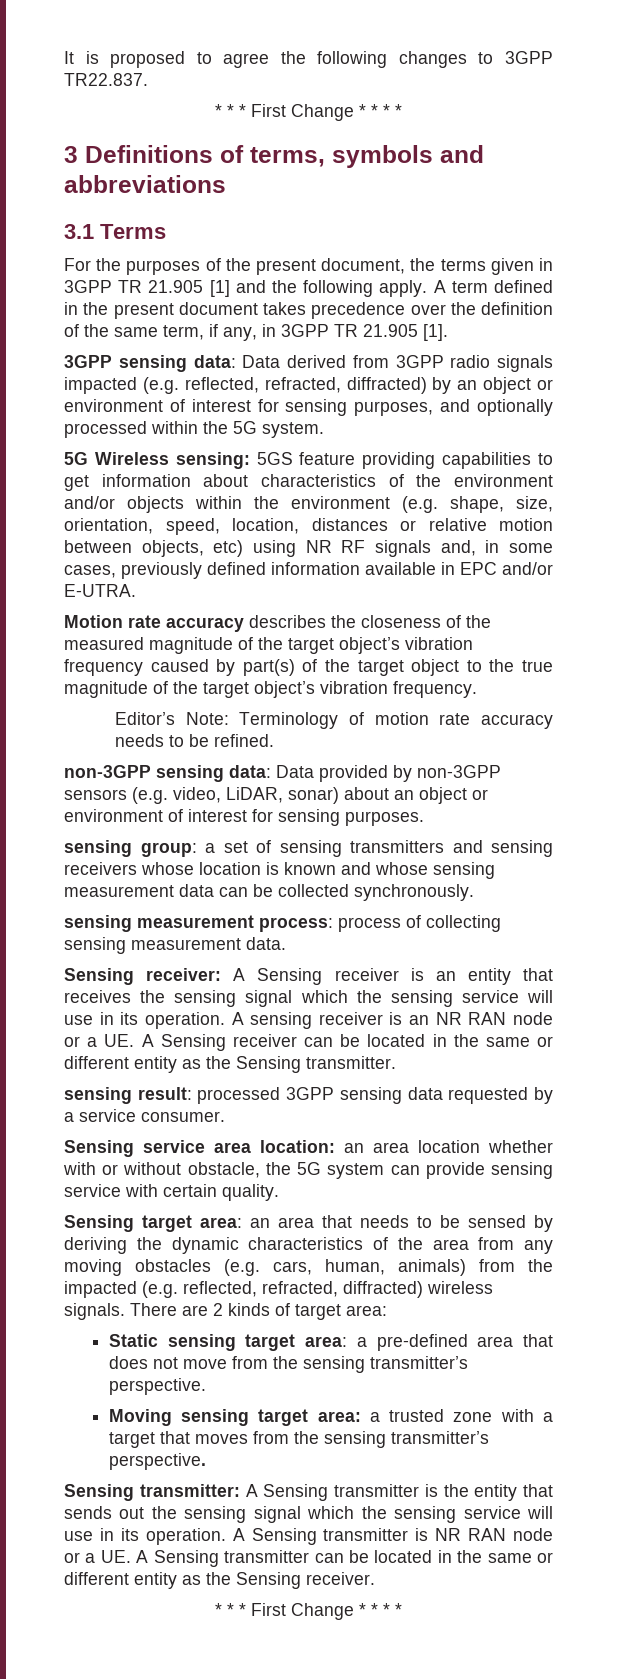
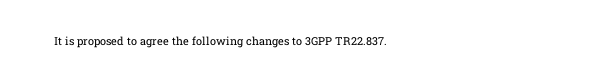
[215,104,402,121] [64,145,484,168] [64,175,226,193] [64,224,166,239] [64,258,553,275] [64,280,553,297] [64,302,553,319] [64,324,448,341] [64,355,553,372] [64,377,553,394] [64,399,553,416] [64,421,324,438] [64,452,553,469] [64,474,553,491] [64,496,553,513] [64,518,553,535] [64,540,553,557] [64,562,553,579] [64,584,136,597] [64,615,491,632] [64,637,473,654] [64,659,554,676] [64,681,477,698] [115,712,553,729] [115,734,275,747] [64,765,501,782] [64,787,488,804] [64,809,424,826] [64,840,553,857] [64,862,495,879] [64,884,474,901] [64,915,501,932] [64,937,286,954] [64,968,553,985] [64,990,553,1007] [64,1012,553,1029] [64,1034,554,1051] [64,1056,396,1073] [64,1087,553,1104] [64,1109,225,1122] [64,1140,553,1157] [63,1162,553,1179] [64,1184,279,1201] [64,1215,553,1232] [64,1237,553,1254] [64,1259,553,1276] [64,1281,493,1298] [64,1303,387,1320] [108,1334,553,1351] [108,1356,468,1373] [108,1378,206,1395] [108,1409,553,1426] [108,1431,489,1448] [108,1453,206,1470] [64,1484,553,1501] [64,1506,553,1523] [64,1528,553,1545] [64,1550,554,1567] [64,1572,375,1589] [215,1603,402,1620] // * * * First Change * * * * // 3 Definitions of terms, symbols and abbreviations // 3.1 Terms // For the purposes of the present document, the terms given in 3GPP TR 21.905 [1] and the following apply. A term defined in the present document takes precedence over the definition of the same term, if any, in 3GPP TR 21.905 [1]. // 3GPP sensing data: Data derived from 3GPP radio signals impacted (e.g. reflected, refracted, diffracted) by an object or environment of interest for sensing purposes, and optionally processed within the 5G system. // 5G Wireless sensing: 5GS feature providing capabilities to get information about characteristics of the environment and/or objects within the environment (e.g. shape, size, orientation, speed, location, distances or relative motion between objects, etc) using NR RF signals and, in some cases, previously defined information available in EPC and/or E-UTRA. // Motion rate accuracy describes the closeness of the measured magnitude of the target object’s vibration frequency caused by part(s) of the target object to the true magnitude of the target object’s vibration frequency. // Editor’s Note: Terminology of motion rate accuracy needs to be refined. // non-3GPP sensing data: Data provided by non-3GPP sensors (e.g. video, LiDAR, sonar) about an object or environment of interest for sensing purposes. // sensing group: a set of sensing transmitters and sensing receivers whose location is known and whose sensing measurement data can be collected synchronously. // sensing measurement process: process of collecting sensing measurement data. // Sensing receiver: A Sensing receiver is an entity that receives the sensing signal which the sensing service will use in its operation. A sensing receiver is an NR RAN node or a UE. A Sensing receiver can be located in the same or different entity as the Sensing transmitter. // sensing result: processed 3GPP sensing data requested by a service consumer. // Sensing service area location: an area location whether with or without obstacle, the 5G system can provide sensing service with certain quality. // Sensing target area: an area that needs to be sensed by deriving the dynamic characteristics of the area from any moving obstacles (e.g. cars, human, animals) from the impacted (e.g. reflected, refracted, diffracted) wireless signals. There are 2 kinds of target area: // Static sensing target area: a pre-defined area that does not move from the sensing transmitter’s perspective. // Moving sensing target area: a trusted zone with a target that moves from the sensing transmitter’s perspective. // Sensing transmitter: A Sensing transmitter is the entity that sends out the sensing signal which the sensing service will use in its operation. A Sensing transmitter is NR RAN node or a UE. A Sensing transmitter can be located in the same or different entity as the Sensing receiver. // * * * First Change * * * * -> (387, 41) none

